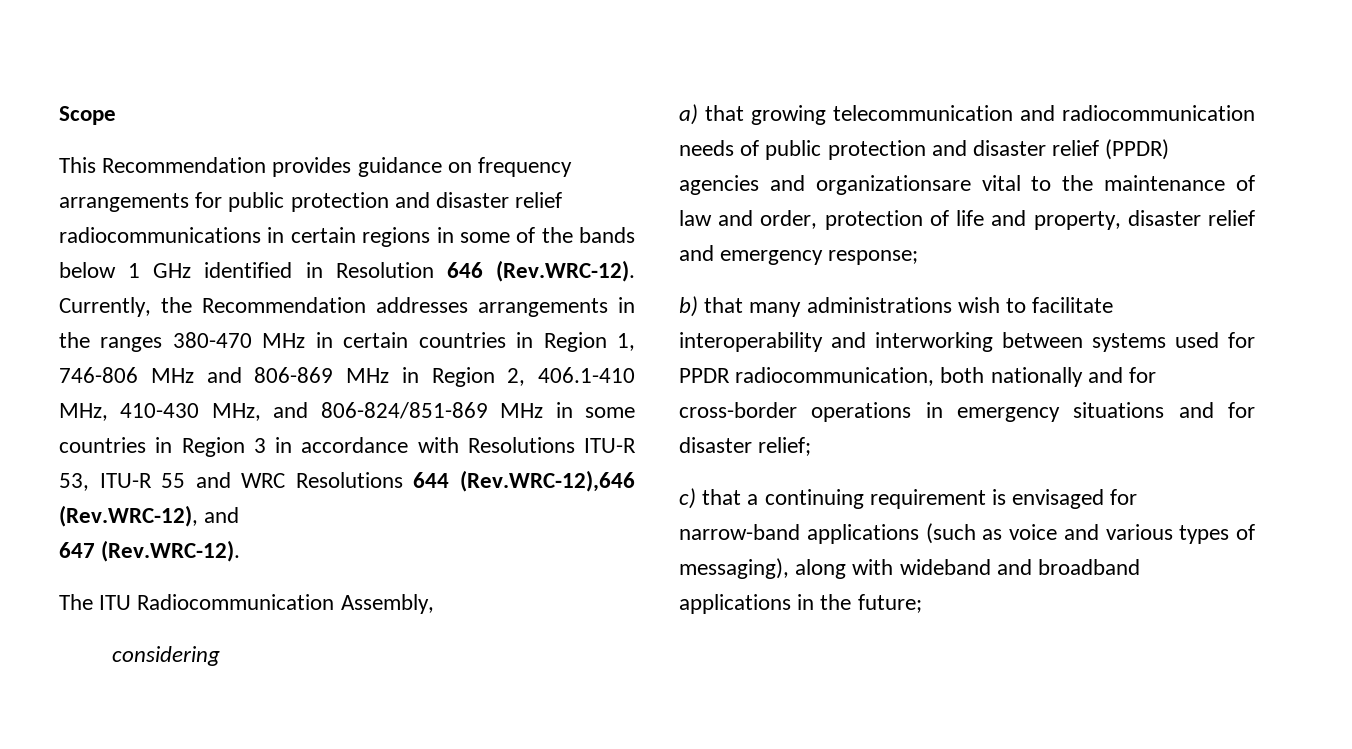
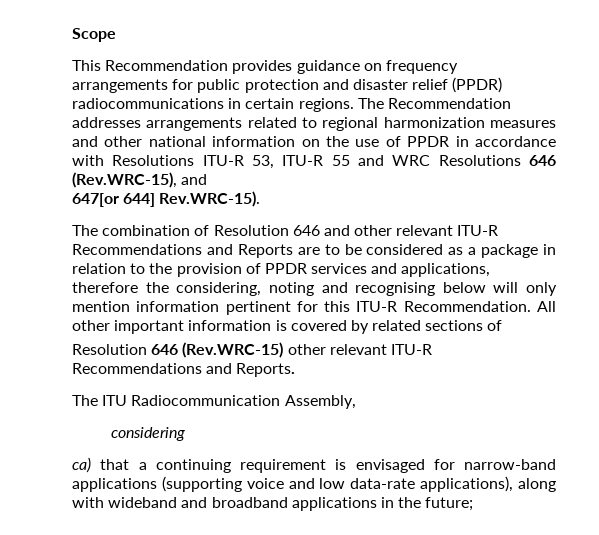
(563, 200) none -> [452,77,503,93] (PPDR)
[362,227,635,247] [59,260,635,282] [59,297,635,317] [59,332,635,352] [59,367,635,387] [59,402,635,421] [59,437,266,457] regions in some of the bands below 1 GHz identified in Resolution 646 (Rev.WRC-12). Currently, the Recommendation addresses arrangements in the ranges 380-470 MHz in certain countries in Region 1, 746-806 MHz and 806-869 MHz in Region 2, 406.1-410 MHz, 410-430 MHz, and 806-824/851-869 MHz in some countries in Region 3 -> [298,98,511,112] [72,117,556,131] [72,136,450,147] regions. The Recommendation addresses arrangements related to regional harmonization measures and other national information on the use of PPDR
[413,470,635,492] [59,505,240,527] [59,540,241,562] 644 (Rev.WRC-12),646 (Rev.WRC-12), and // 647 (Rev.WRC-12). -> [529,155,556,166] [72,172,208,188] [72,191,261,207] [72,225,499,236] [72,244,556,258] [72,263,491,277] [72,282,557,296] [72,301,556,315] [72,320,503,334] [72,342,432,358] [72,363,296,377] 646 (Rev.WRC-15), and // 647[or 644] Rev.WRC-15). // The combination of Resolution 646 and other relevant ITU-R Recommendations and Reports are to be considered as a package in relation to the provision of PPDR services and applications, therefore the considering, noting and recognising below will only mention information pertinent for this ITU-R Recommendation. All other important information is covered by related sections of // Resolution 646 (Rev.WRC-15) other relevant ITU-R Recommendations and Reports.
[679,104,1255,125] [679,139,1170,160] [679,175,1255,195] [679,210,1255,230] [679,245,919,265] [679,296,1114,317] [679,332,1255,352] [679,367,1157,387] [679,402,1255,422] [679,437,812,456] [679,488,696,509] a) that growing telecommunication and radiocommunication needs of public protection and disaster relief (PPDR) agencies and organizationsare vital to the maintenance of law and order, protection of life and property, disaster relief and emergency response; // b) that many administrations wish to facilitate interoperability and interworking between systems used for PPDR radiocommunication, both nationally and for cross-border operations in emergency situations and for disaster relief; // c) -> [72,457,91,473] ca)
[925,523,1255,544] [679,558,789,579] (such as voice and various types of messaging), -> [161,476,514,492] (supporting voice and low data-rate applications),

